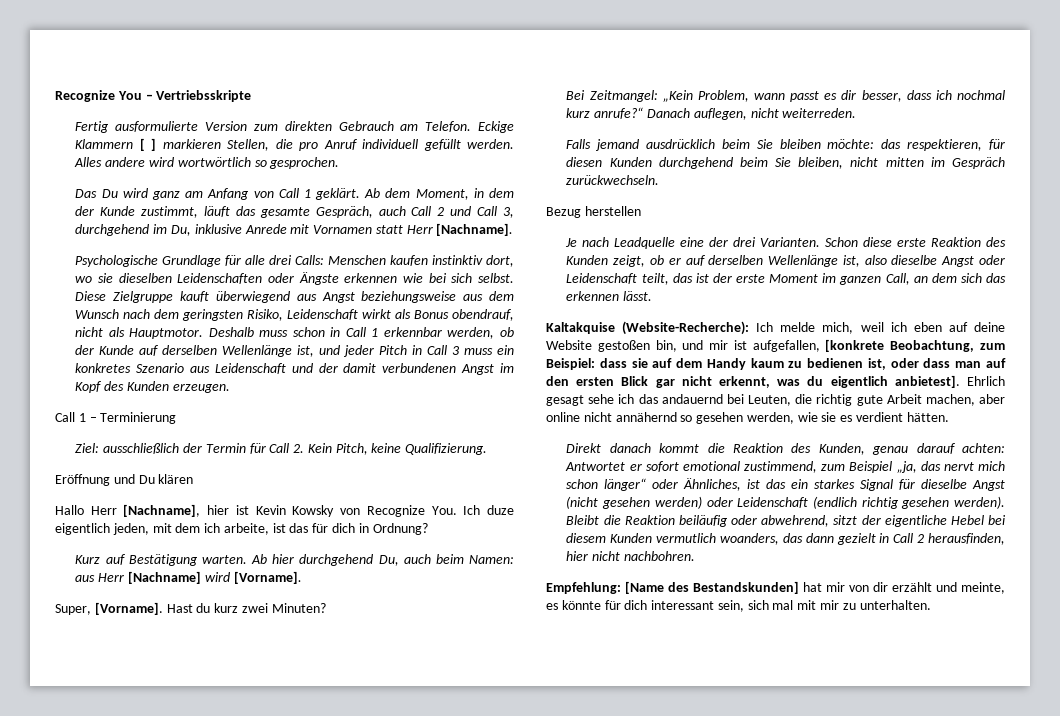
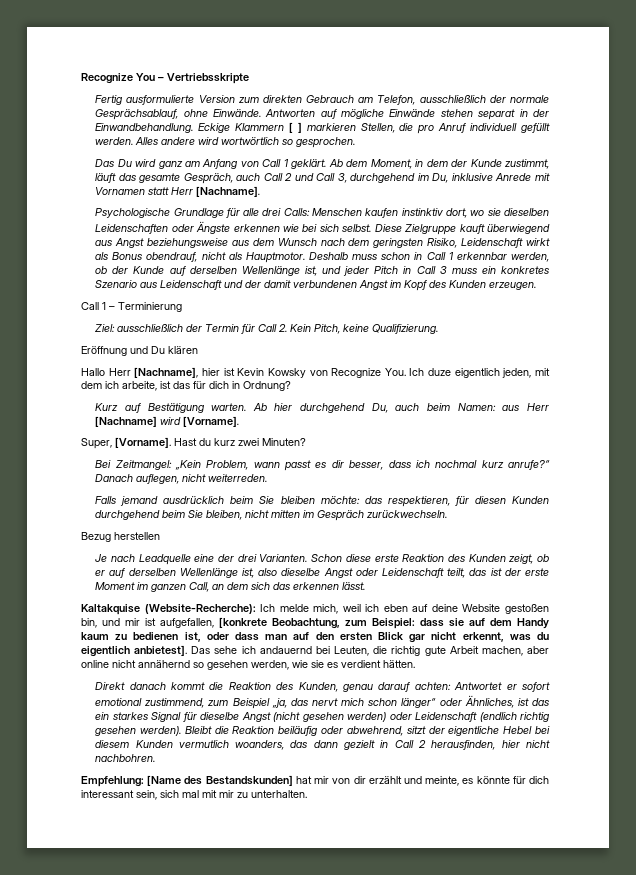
[425,121,472,132] Telefon. -> [377,95,549,105] [95,109,549,120] [95,123,194,133] Telefon, ausschließlich der normale Gesprächsablauf, ohne Einwände. Antworten auf mögliche Einwände stehen separat in der Einwandbehandlung.
[967,376,1005,386] [546,395,584,406] Ehrlich gesagt -> [191,646,211,654] Das
[638,394,658,404] das -> (256, 650) none

